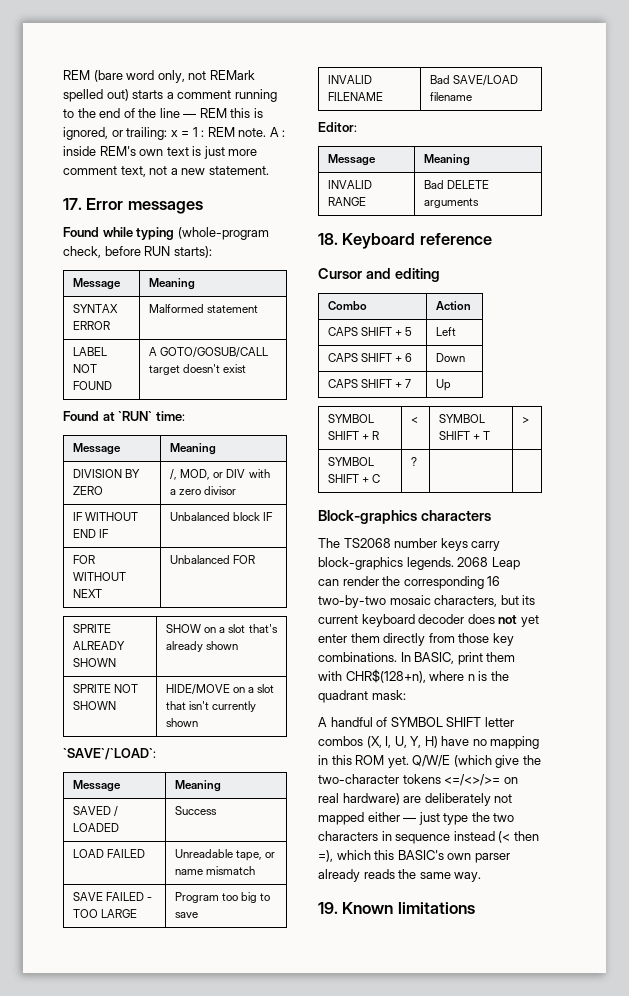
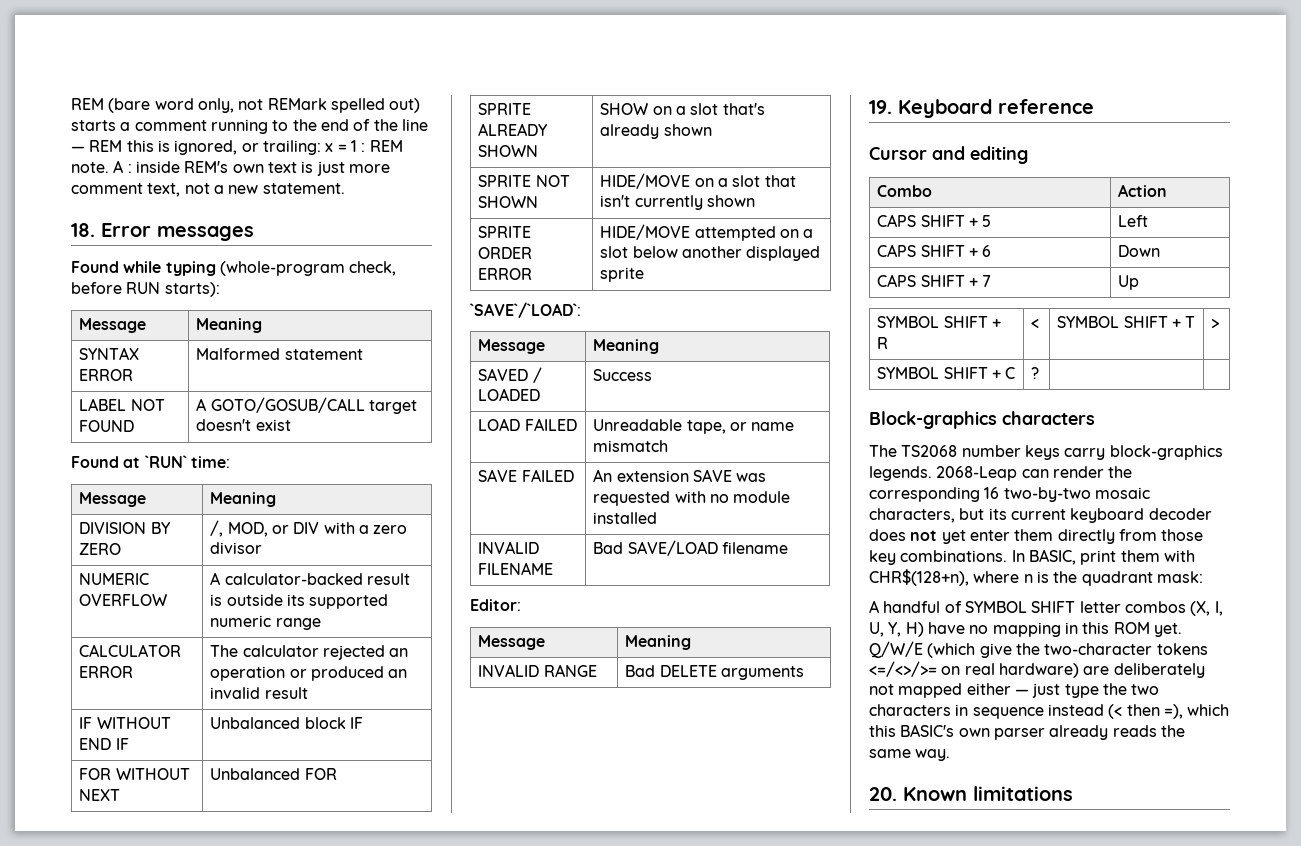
[63,198,82,210] 17. -> [71,223,95,237] 18.
(237, 490) none -> [79,573,150,585] [79,594,168,606] [210,572,410,585] [210,594,389,609] [210,615,321,630] [79,644,182,657] [79,666,134,678] [210,645,409,660] [210,666,408,681] [210,687,308,699] // NUMERIC OVERFLOW | A calculator-backed result is outside its supported numeric range // CALCULATOR ERROR | The calculator rejected an operation or produced an invalid result
(199, 722) none -> [478,226,532,238] [478,247,533,259] [478,268,533,280] [600,224,814,241] [600,246,821,261] [600,267,645,282] // SPRITE ORDER ERROR | HIDE/MOVE attempted on a slot below another displayed sprite
[147,897,153,901] [73,909,138,918] [175,892,271,903] [175,912,199,918] - TOO LARGE | Program too big to save -> [593,469,767,482] [593,491,791,506] [593,512,658,524] | An extension SAVE was requested with no module installed
[318,233,338,245] 18. -> [869,100,892,114] 19.
[457,557,520,570] 2068 Leap -> [936,466,1018,481] 2068-Leap
[318,902,338,914] 19. -> [869,787,897,801] 20.

